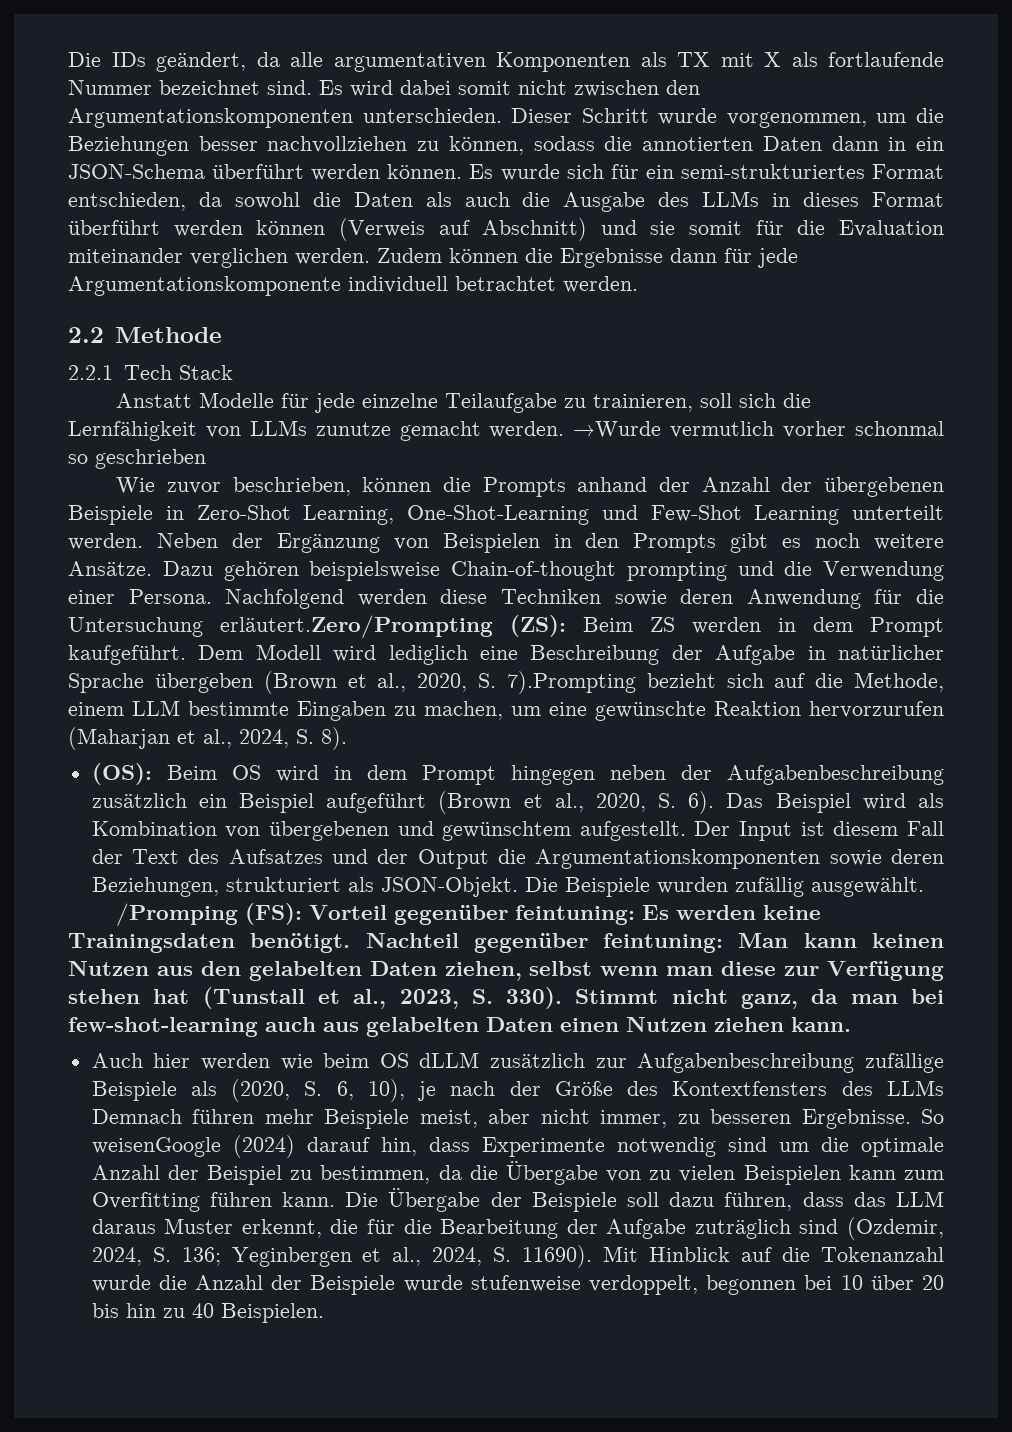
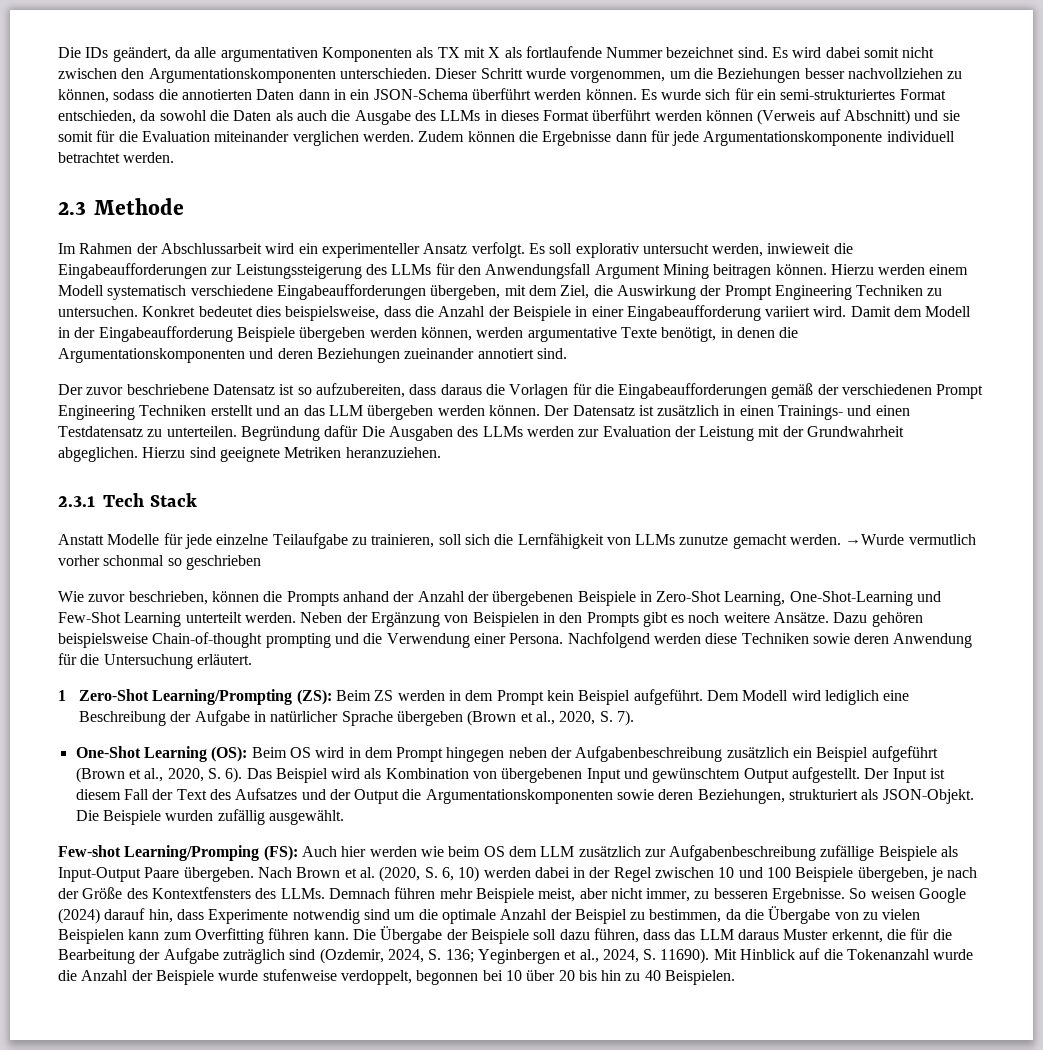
[68,327,104,343] 2.2 -> [58,201,86,215] 2.3
[68,365,113,380] 2.2.1 -> [58,242,853,258] [58,263,969,279] [58,284,943,300] [58,305,972,321] [58,326,799,342] [58,348,567,363] [58,383,984,399] [58,405,910,420] [58,425,905,441] [58,447,441,462] [58,496,95,507] Im Rahmen der Abschlussarbeit wird ein experimenteller Ansatz verfolgt. Es soll explorativ untersucht werden, inwieweit die Eingabeaufforderungen zur Leistungssteigerung des LLMs für den Anwendungsfall Argument Mining beitragen können. Hierzu werden einem Modell systematisch verschiedene Eingabeaufforderungen übergeben, mit dem Ziel, die Auswirkung der Prompt Engineering Techniken zu untersuchen. Konkret bedeutet dies beispielsweise, dass die Anzahl der Beispiele in einer Eingabeaufforderung variiert wird. Damit dem Modell in der Eingabeaufforderung Beispiele übergeben werden können, werden argumentative Texte benötigt, in denen die Argumentationskomponenten und deren Beziehungen zueinander annotiert sind. // Der zuvor beschriebene Datensatz ist so aufzubereiten, dass daraus die Vorlagen für die Eingabeaufforderungen gemäß der verschiedenen Prompt Engineering Techniken erstellt und an das LLM übergeben werden können. Der Datensatz ist zusätzlich in einen Trainings- und einen Testdatensatz zu unterteilen. Begründung dafür Die Ausgaben des LLMs werden zur Evaluation der Leistung mit der Grundwahrheit abgeglichen. Hierzu sind geeignete Metriken heranzuziehen. // 2.3.1
[220,615,493,638] erläutert.Zero/Prompting -> [196,654,252,665] [58,689,293,705] erläutert. // 1 Zero-Shot Learning/Prompting
[68,645,186,665] kaufgeführt. -> [546,689,703,705] kein Beispiel aufgeführt.
[506,671,945,694] [68,700,944,721] [68,727,347,750] 7).Prompting bezieht sich auf die Methode, einem LLM bestimmte Eingaben zu machen, um eine gewünschte Reaktion hervorzurufen (Maharjan et al., 2024, S. 8). // -> [616,710,634,726] [75,746,207,762] 7). // One-Shot Learning
(389, 831) none -> [586,768,621,783] Input
(572, 831) none -> [743,768,789,783] Output
[116,903,822,926] [68,933,945,953] [68,961,944,981] [68,987,944,1009] [68,1017,851,1037] /Promping (FS): Vorteil gegenüber feintuning: Es werden keine Trainingsdaten benötigt. Nachteil gegenüber feintuning: Man kann keinen Nutzen aus den gelabelten Daten ziehen, selbst wenn man diese zur Verfügung stehen hat (Tunstall et al., 2023, S. 330). Stimmt nicht ganz, da man bei few-shot-learning auch aus gelabelten Daten einen Nutzen ziehen kann. // -> [58,845,298,861] Few-shot Learning/Promping (FS):
[419,1052,480,1068] dLLM -> [508,846,575,857] dem LLM
[231,1079,405,1102] (2020, S. 6, 10), -> [58,866,928,882] Input-Output Paare übergeben. Nach Brown et al. (2020, S. 6, 10) werden dabei in der Regel zwischen 10 und 100 Beispiele übergeben,
[887,1080,944,1096] LLMs -> [280,888,325,899] LLMs.
[91,1137,221,1157] weisenGoogle -> [870,888,967,903] weisen Google

